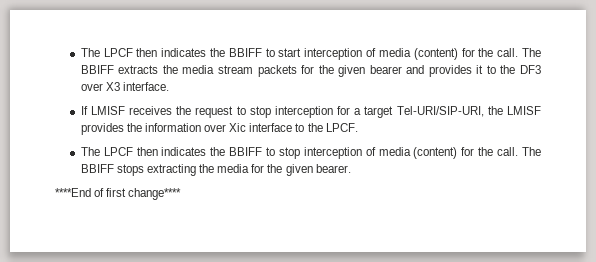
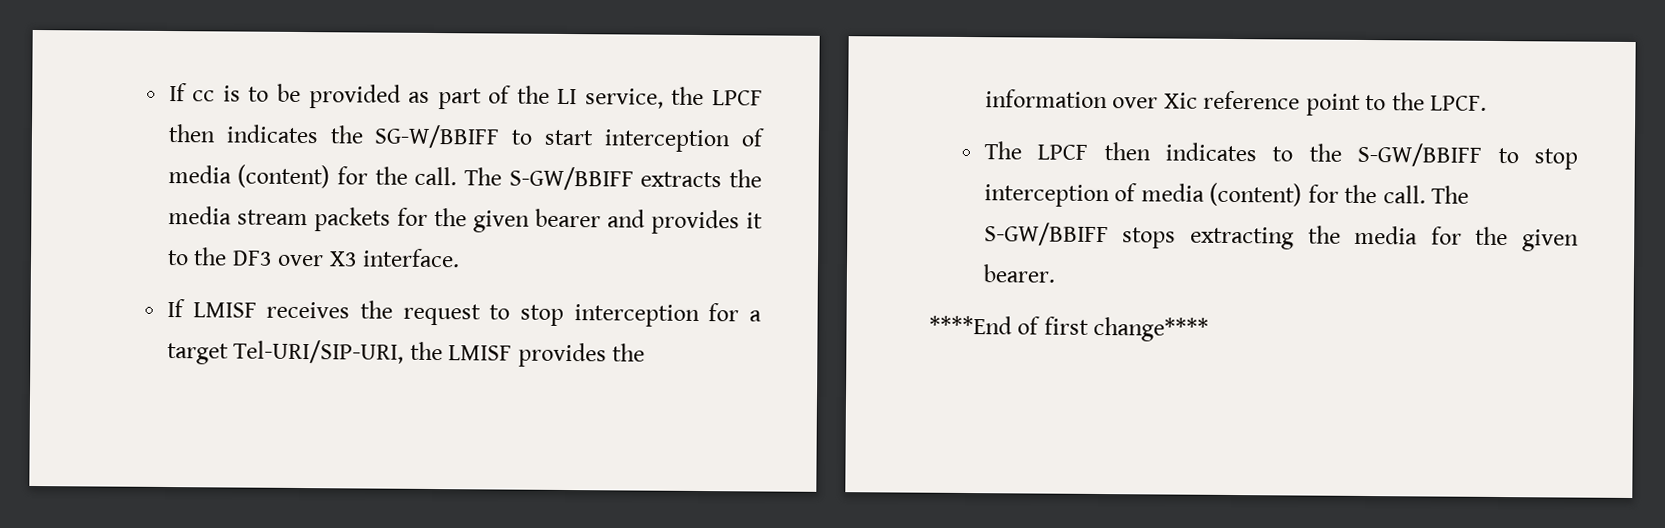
[80,48,262,57] The LPCF then indicates the BBIFF -> [168,83,763,110] [167,124,501,149] If cc is to be provided as part of the LI service, the LPCF then indicates the SG-W/BBIFF
[80,65,114,74] BBIFF -> [508,166,634,191] S-GW/BBIFF
[249,123,293,132] interface -> [1203,90,1361,116] reference point
[210,147,263,156] the BBIFF -> [1272,142,1483,167] to the S-GW/BBIFF
[80,164,114,173] BBIFF -> [983,222,1109,247] S-GW/BBIFF

